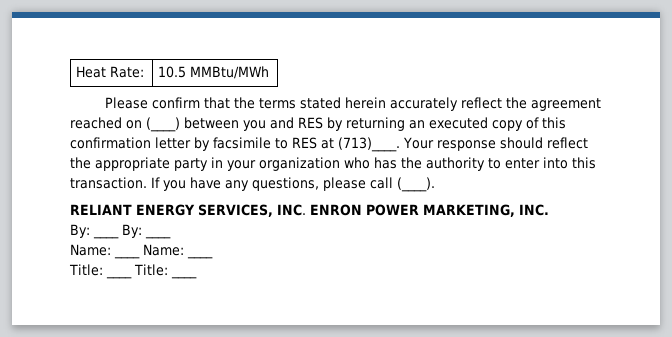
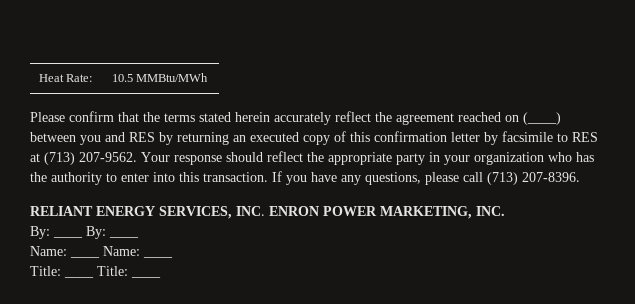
[338,137,400,152] (713)____. -> [44,152,137,165] (713) 207-9562.
[397,177,435,192] (____). -> [487,172,580,185] (713) 207-8396.

